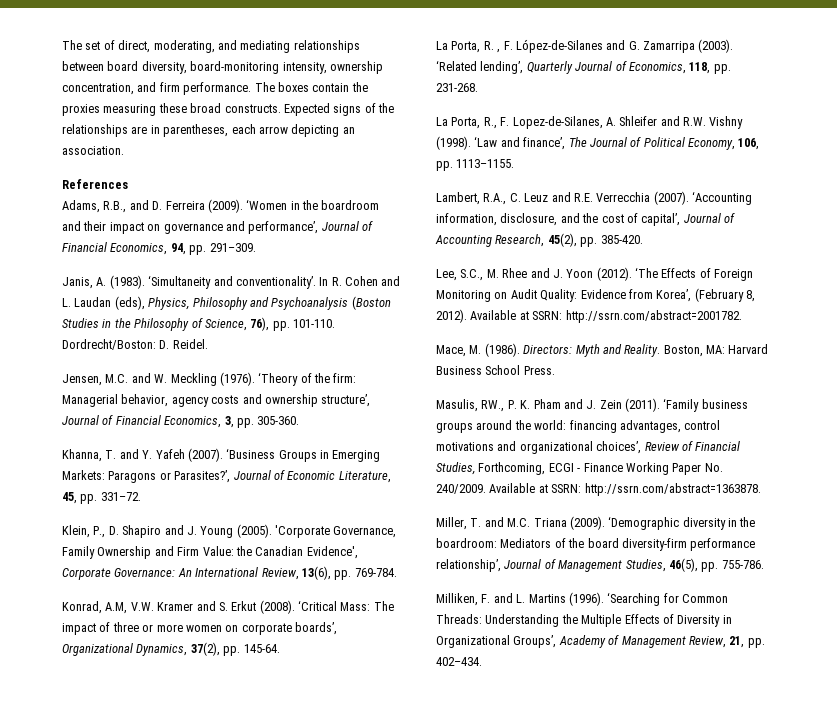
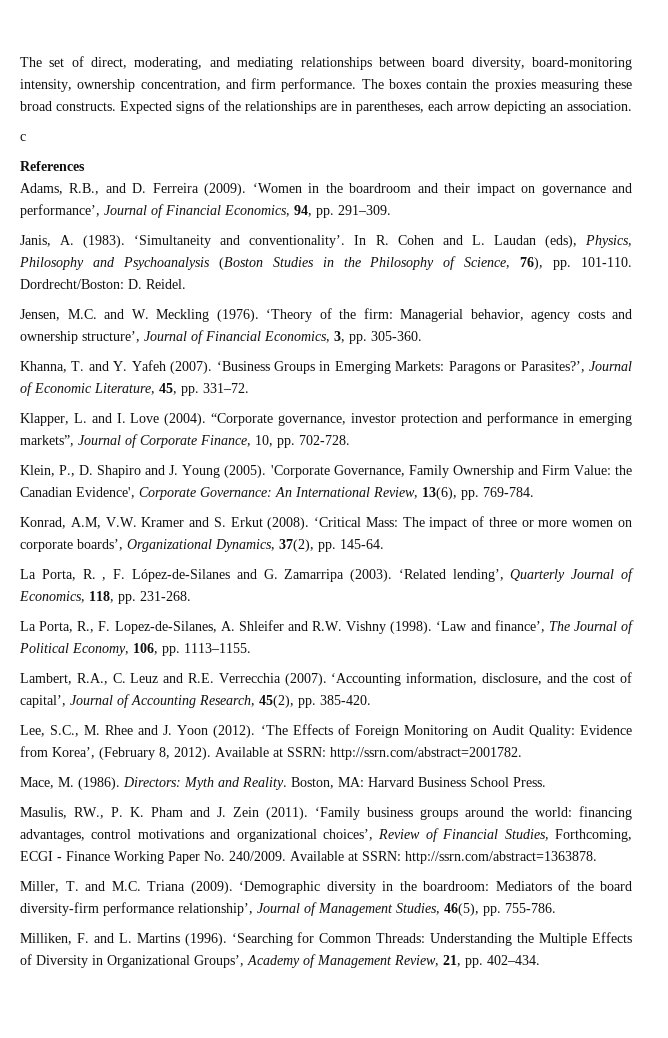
(124, 150) none -> [20,134,26,141] // c
(141, 496) none -> [20,412,632,426] [20,434,350,448] // Klapper, L. and I. Love (2004). “Corporate governance, investor protection and performance in emerging markets”, Journal of Corporate Finance, 10, pp. 702-728.

